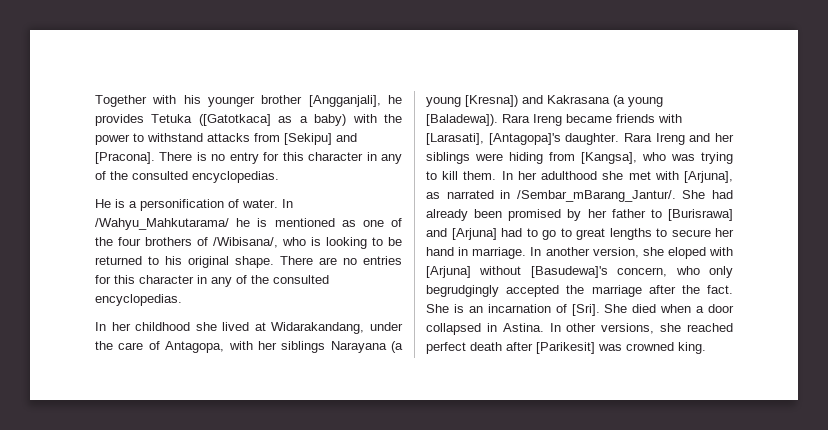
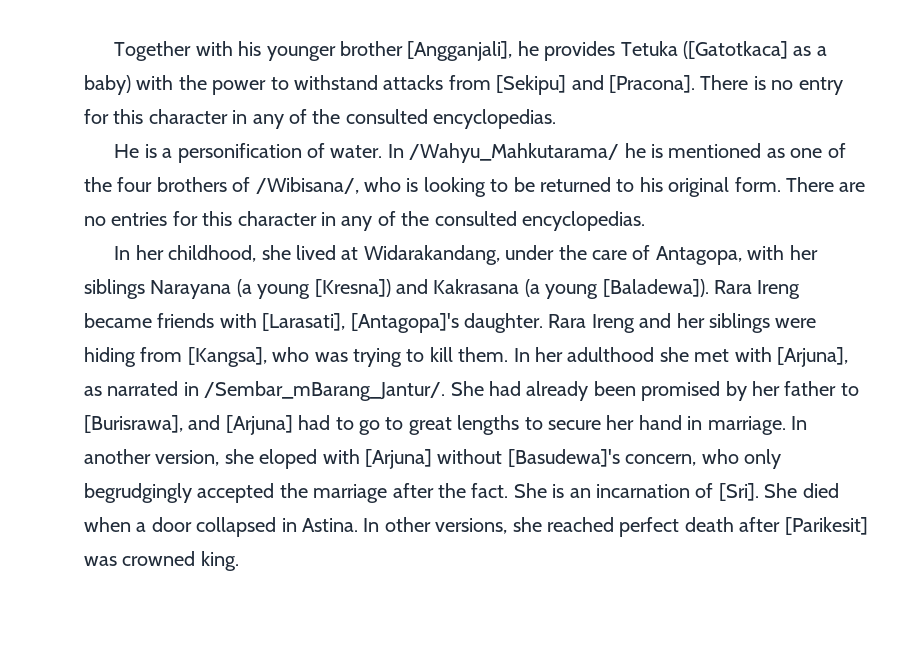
[235,256,274,268] shape. -> [734,177,781,192] form.
[135,322,191,331] childhood -> [168,245,257,262] childhood,
[668,209,733,221] [Burisrawa] -> [84,415,183,433] [Burisrawa],

